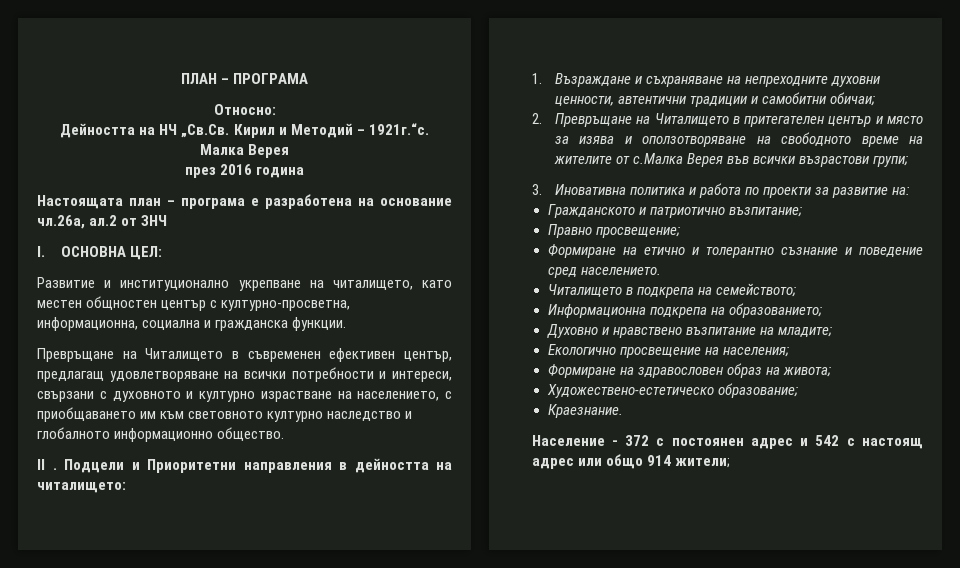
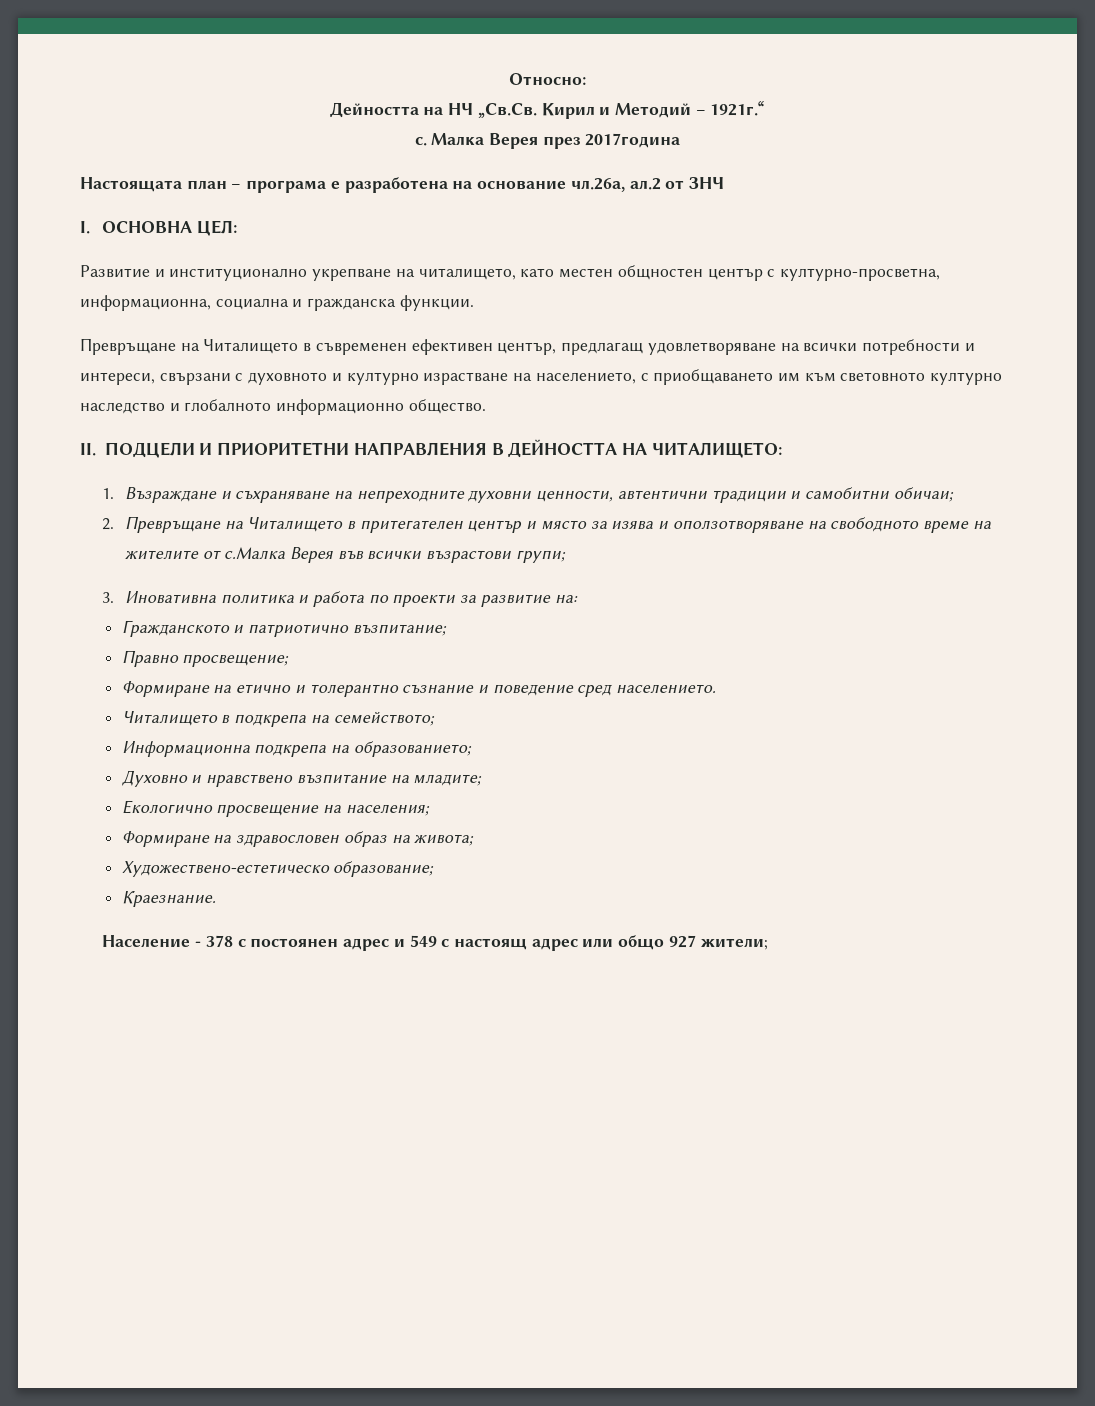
[180,73,309,84] ПЛАН – ПРОГРАМА // -> (509, 79) none
[368,123,429,135] 1921г.“с. -> [710,101,766,116] [414,137,427,146] 1921г.“ // с.
[184,164,305,178] // през 2016 година -> [542,133,681,149] през 2017година
[37,458,452,473] [37,482,126,493] II . Подцели и Приоритетни направления в дейността на читалището: -> [80,439,782,458] II. ПОДЦЕЛИ И ПРИОРИТЕТНИ НАПРАВЛЕНИЯ В ДЕЙНОСТТА НА ЧИТАЛИЩЕТО:
[625,435,650,446] 372 -> [205,935,233,947] 378
[815,435,840,446] 542 -> [409,935,437,947] 549
[646,455,671,466] 914 -> [668,935,696,948] 927

